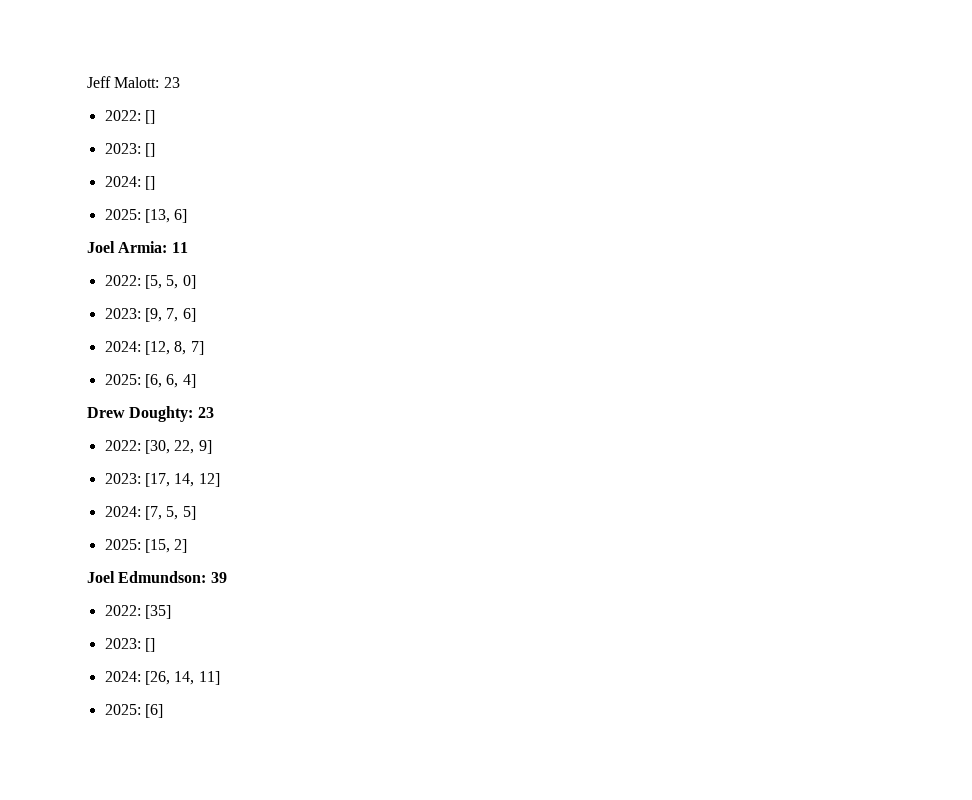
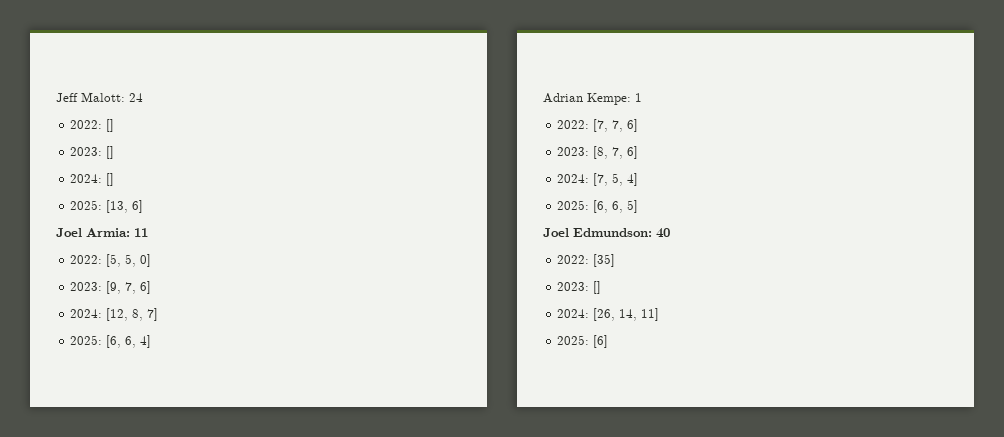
[163,77,180,88] 23 -> [129,93,143,102] 24
[87,406,214,422] [104,440,212,454] [104,473,220,487] Drew Doughty: 23 // 2022: [30, 22, 9] // 2023: [17, 14, 12] -> [543,93,642,105] [557,119,639,132] [557,146,639,159] Adrian Kempe: 1 // 2022: [7, 7, 6] // 2023: [8, 7, 6]
[182,506,196,520] [104,539,188,553] 5] // 2025: [15, 2] -> [627,173,639,186] [557,200,639,213] 4] // 2025: [6, 6, 5]
[210,572,227,583] 39 -> [656,228,670,238] 40

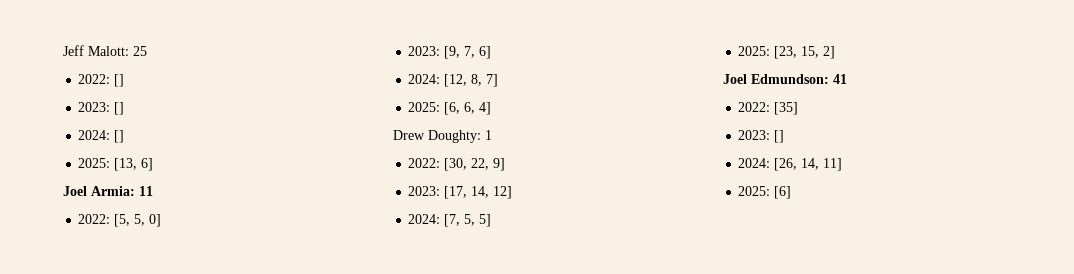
[129,93,143,102] 24 -> [133,46,147,56] 25
[543,93,631,105] Adrian Kempe: -> [393,130,481,143] Drew Doughty:
[593,119,639,132] [557,146,639,159] [7, 7, 6] // 2023: [8, 7, 6] -> [444,158,506,171] [408,186,513,199] [30, 22, 9] // 2023: [17, 14, 12]
[627,173,639,186] [557,200,639,213] 4] // 2025: [6, 6, 5] -> [479,214,492,227] [738,46,836,59] 5] // 2025: [23, 15, 2]
[656,228,670,238] 40 -> [833,74,847,84] 41

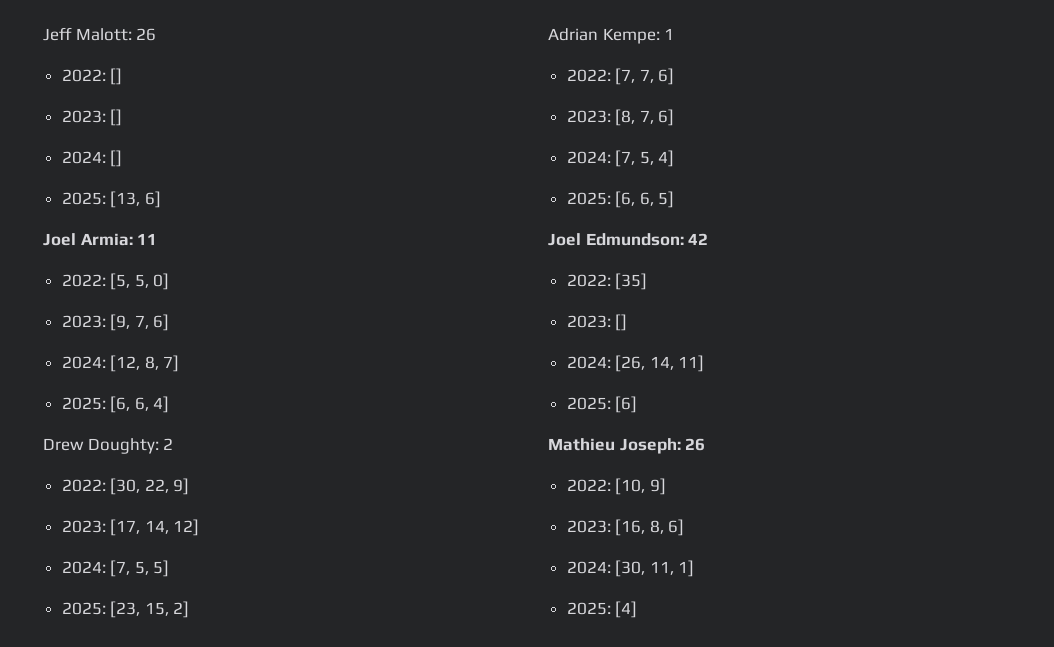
[133,46,147,56] 25 -> [136,28,157,41] 26
[485,130,492,140] 1 -> [163,438,174,450] 2
(836, 52) none -> [548,28,675,44] [566,68,675,85] [566,109,675,126] [566,150,675,167] [566,191,675,208] // Adrian Kempe: 1 // 2022: [7, 7, 6] // 2023: [8, 7, 6] // 2024: [7, 5, 4] // 2025: [6, 6, 5]
[833,74,847,84] 41 -> [688,233,709,245] 42
(792, 192) none -> [548,438,706,454] [566,478,666,495] [566,519,685,536] [566,560,695,577] [566,601,638,618] // Mathieu Joseph: 26 // 2022: [10, 9] // 2023: [16, 8, 6] // 2024: [30, 11, 1] // 2025: [4]

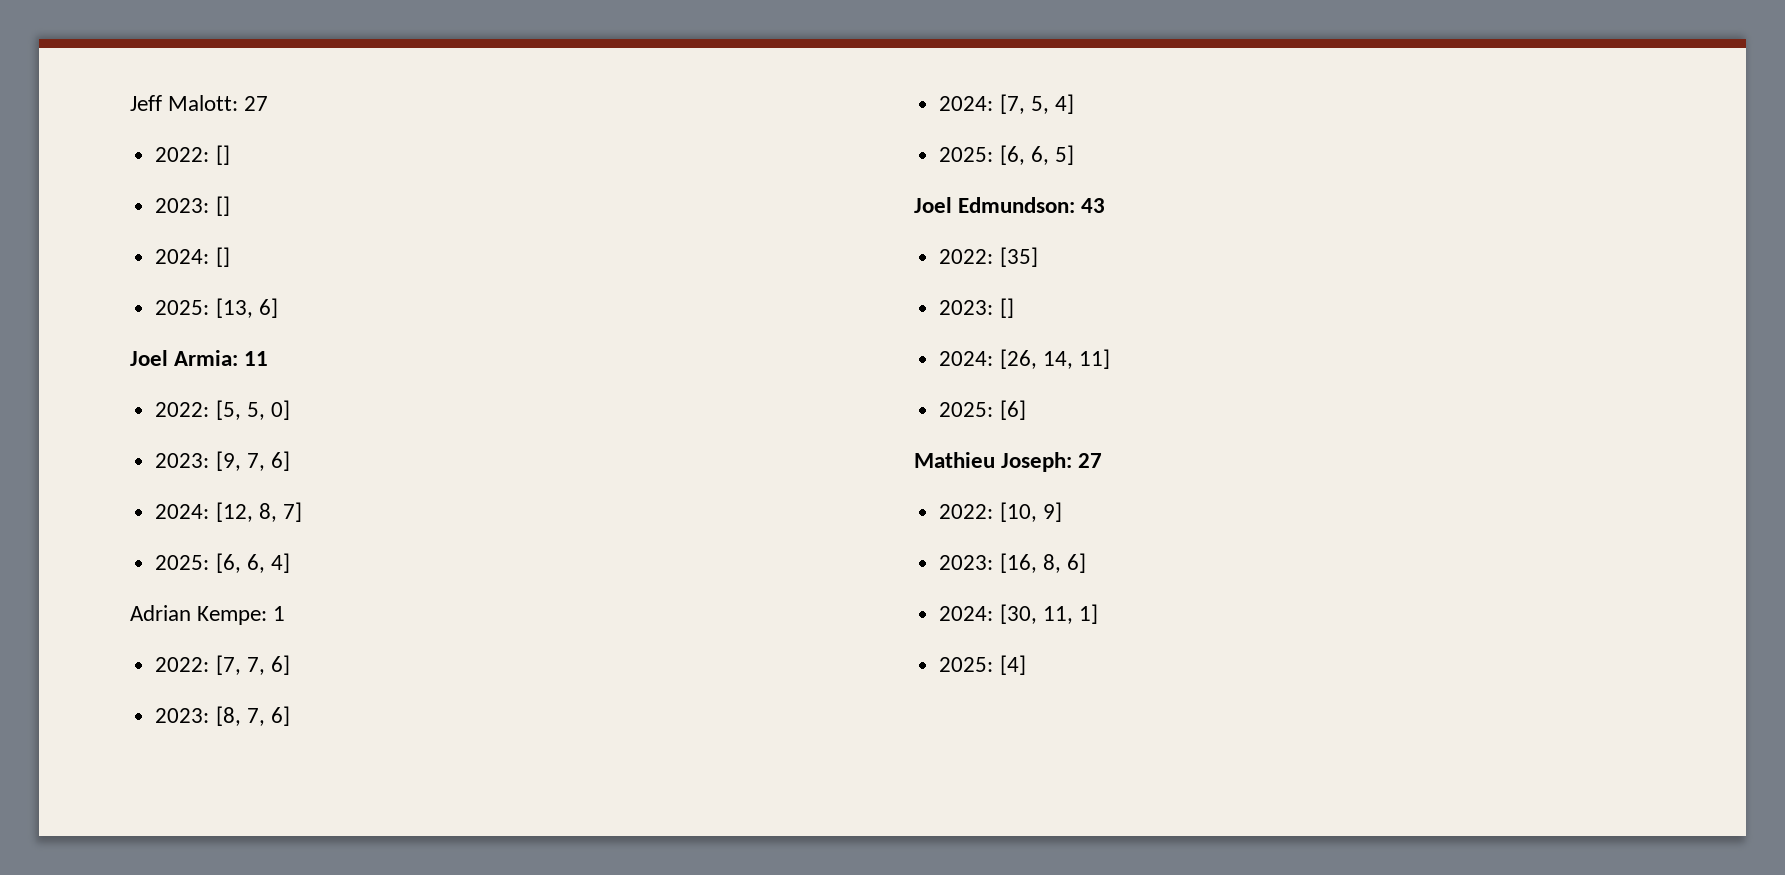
[136,28,157,41] 26 -> [244,96,269,111] 27
[43,438,174,454] [61,478,190,495] [61,519,200,536] [61,560,170,577] [61,601,190,618] // Drew Doughty: 2 // 2022: [30, 22, 9] // 2023: [17, 14, 12] // 2024: [7, 5, 5] // 2025: [23, 15, 2] -> (290, 563) none
[688,233,709,245] 42 -> [1081,198,1106,213] 43
[685,438,706,451] 26 -> [1078,453,1103,468] 27

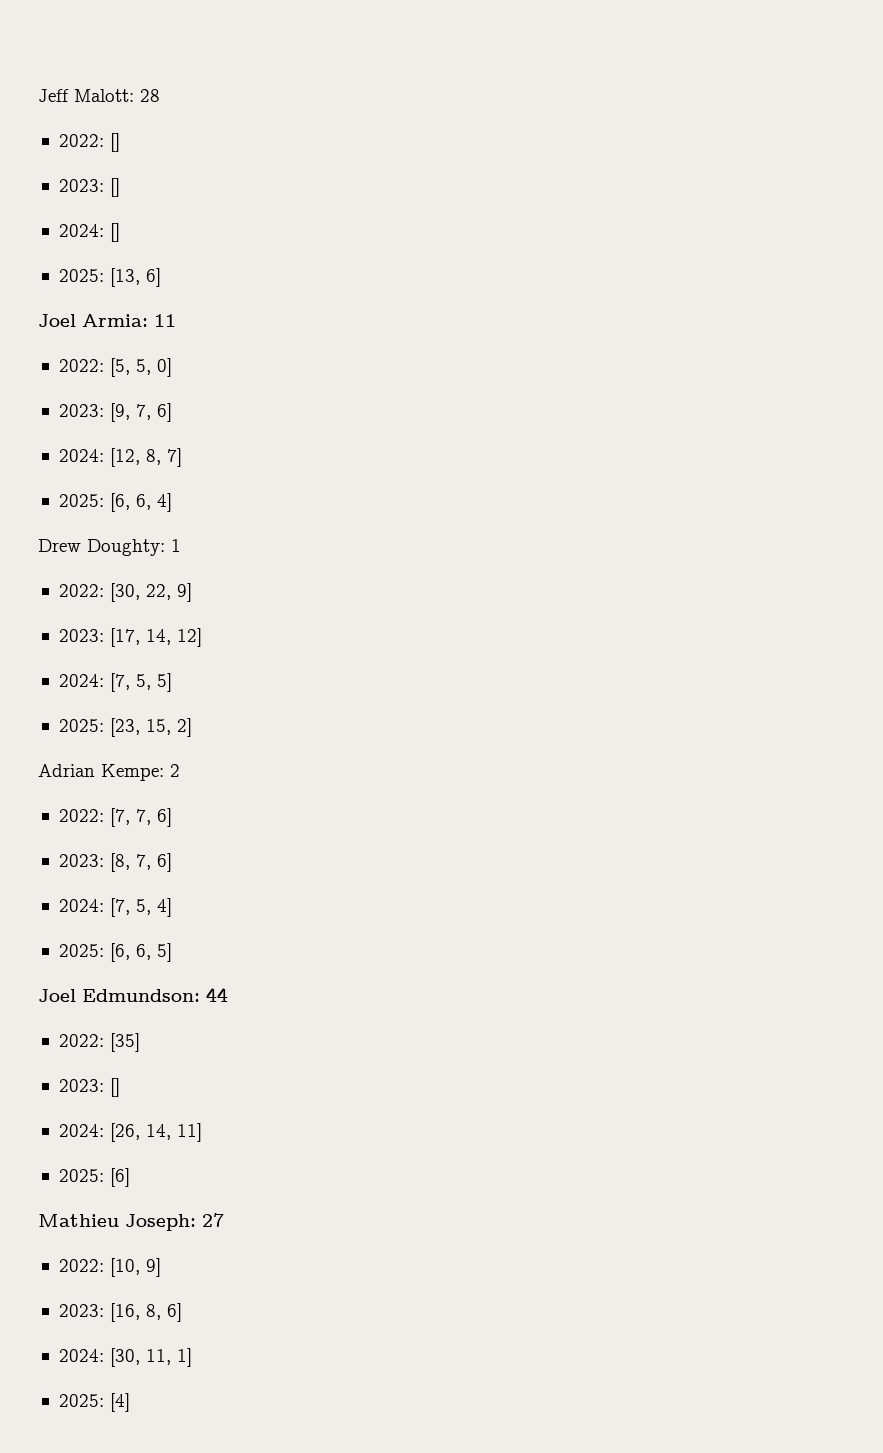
[244,96,269,111] 27 -> [140,89,160,102] 28
(290, 563) none -> [38,539,181,556] [58,583,192,602] [58,628,202,647] [58,673,172,692] [58,718,192,737] // Drew Doughty: 1 // 2022: [30, 22, 9] // 2023: [17, 14, 12] // 2024: [7, 5, 5] // 2025: [23, 15, 2]
[273,606,286,621] 1 -> [170,764,180,777] 2
[1081,198,1106,213] 43 -> [206,987,228,1002] 44

